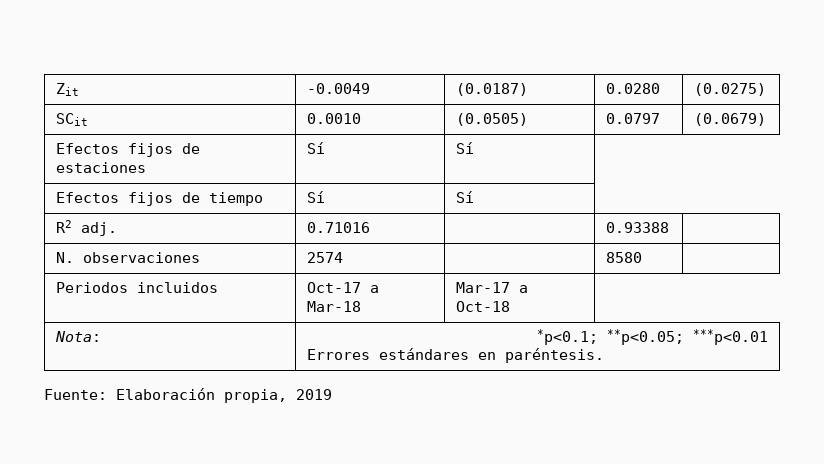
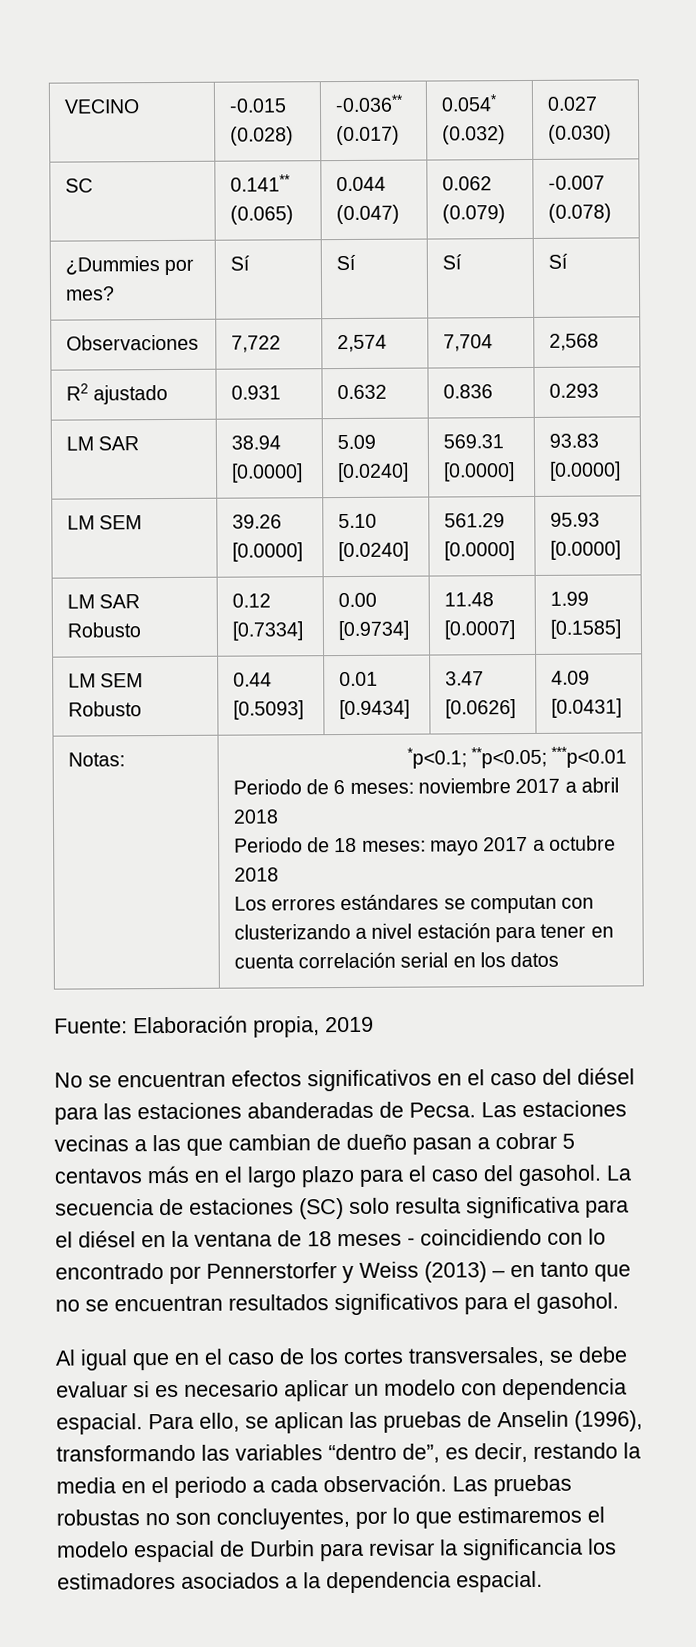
[55,83,79,96] [306,83,370,94] [455,83,528,96] [605,83,660,94] [693,83,766,96] [55,113,88,126] [306,113,361,124] [455,113,528,126] [605,113,660,124] [693,113,766,126] [55,143,200,157] [55,162,146,173] [306,142,325,154] [455,142,474,154] [55,192,263,206] [306,191,325,203] [455,191,474,203] [55,220,117,236] [306,222,370,233] [605,222,669,233] [55,252,200,263] [306,252,343,263] [605,252,642,263] [55,282,218,293] [306,282,379,293] [306,301,361,312] [455,282,528,293] [455,301,510,312] [54,331,101,342] [537,329,769,345] [306,348,604,363] [44,388,332,403] Zit | -0.0049 | (0.0187) | 0.0280 | (0.0275) // SCit | 0.0010 | (0.0505) | 0.0797 | (0.0679) // Efectos fijos de estaciones | Sí | Sí // Efectos fijos de tiempo | Sí | Sí // R2 adj. | 0.71016 | | 0.93388 | // N. observaciones | 2574 | | 8580 | // Periodos incluidos | Oct-17 a Mar-18 | Mar-17 a Oct-18 // Nota: | *p<0.1; **p<0.05; ***p<0.01 // Errores estándares en paréntesis. // Fuente: Elaboración propia, 2019 -> [63,99,140,114] [228,98,287,113] [229,126,294,146] [334,94,404,113] [335,125,400,146] [440,94,498,112] [441,125,506,145] [546,96,598,111] [547,124,612,144] [64,178,93,193] [229,174,291,192] [229,205,294,225] [335,176,386,192] [335,204,400,225] [441,176,492,191] [441,204,506,224] [547,175,605,190] [547,203,612,223] [64,256,195,276] [64,286,115,301] [229,255,250,271] [335,254,356,271] [441,254,462,270] [547,253,568,269] [65,334,199,351] [230,335,281,353] [336,334,387,353] [442,334,493,352] [548,333,599,351] [65,383,169,405] [230,385,281,400] [336,384,387,400] [442,384,493,399] [548,383,599,398] [65,436,140,451] [230,435,281,450] [230,463,303,483] [336,434,376,450] [336,462,409,483] [442,434,504,449] [442,462,515,482] [548,433,599,448] [548,461,621,481] [66,515,143,530] [231,514,282,529] [231,542,303,562] [337,513,377,529] [337,541,409,562] [443,513,505,528] [443,541,515,561] [549,512,600,527] [549,540,621,560] [66,594,141,609] [66,622,141,638] [231,593,271,608] [231,621,303,641] [337,592,377,608] [337,620,409,641] [443,592,494,607] [443,620,515,640] [549,591,589,606] [549,619,621,639] [67,673,144,688] [67,701,142,717] [232,672,272,687] [232,700,304,720] [338,671,378,687] [338,699,410,720] [444,671,484,686] [444,699,516,719] [550,670,590,685] [550,698,622,718] [67,752,125,767] [406,746,628,769] [232,777,619,795] [232,809,278,824] [233,835,616,856] [233,867,279,882] [233,894,595,914] [233,923,614,943] [233,951,560,969] [54,1015,374,1038] [54,1067,635,1092] [54,1100,627,1125] [54,1132,575,1156] [54,1164,631,1188] [55,1196,629,1220] [55,1228,606,1248] [55,1261,631,1285] [55,1292,619,1316] [55,1346,628,1371] [56,1378,627,1402] [56,1410,643,1435] [56,1442,641,1463] [56,1474,572,1498] [56,1506,605,1530] [57,1538,617,1563] [57,1570,543,1594] VECINO | -0.015 (0.028) | -0.036** (0.017) | 0.054* (0.032) | 0.027 (0.030) // SC | 0.141** (0.065) | 0.044 (0.047) | 0.062 (0.079) | -0.007 (0.078) // ¿Dummies por mes? | Sí | Sí | Sí | Sí // Observaciones | 7,722 | 2,574 | 7,704 | 2,568 // R2 ajustado | 0.931 | 0.632 | 0.836 | 0.293 // LM SAR | 38.94 [0.0000] | 5.09 [0.0240] | 569.31 [0.0000] | 93.83 [0.0000] // LM SEM | 39.26 [0.0000] | 5.10 [0.0240] | 561.29 [0.0000] | 95.93 [0.0000] // LM SAR Robusto | 0.12 [0.7334] | 0.00 [0.9734] | 11.48 [0.0007] | 1.99 [0.1585] // LM SEM Robusto | 0.44 [0.5093] | 0.01 [0.9434] | 3.47 [0.0626] | 4.09 [0.0431] // Notas: | *p<0.1; **p<0.05; ***p<0.01 // Periodo de 6 meses: noviembre 2017 a abril 2018 // Periodo de 18 meses: mayo 2017 a octubre 2018 // Los errores estándares se computan con clusterizando a nivel estación para tener en cuenta correlación serial en los datos // Fuente: Elaboración propia, 2019 // No se encuentran efectos significativos en el caso del diésel para las estaciones abanderadas de Pecsa. Las estaciones vecinas a las que cambian de dueño pasan a cobrar 5 centavos más en el largo plazo para el caso del gasohol. La secuencia de estaciones (SC) solo resulta significativa para el diésel en la ventana de 18 meses - coincidiendo con lo encontrado por Pennerstorfer y Weiss (2013) – en tanto que no se encuentran resultados significativos para el gasohol. // Al igual que en el caso de los cortes transversales, se debe evaluar si es necesario aplicar un modelo con dependencia espacial. Para ello, se aplican las pruebas de Anselin (1996), transformando las variables “dentro de”, es decir, restando la media en el periodo a cada observación. Las pruebas robustas no son concluyentes, por lo que estimaremos el modelo espacial de Durbin para revisar la significancia los estimadores asociados a la dependencia espacial.

